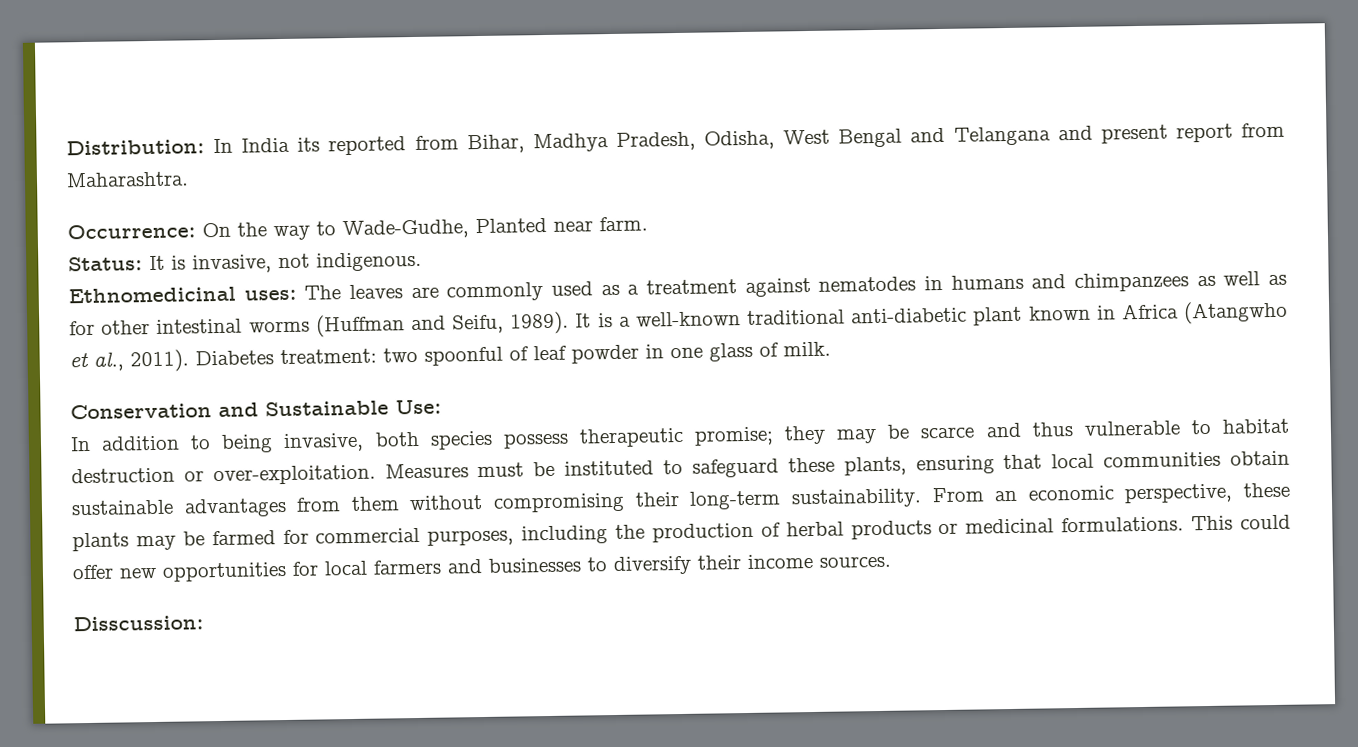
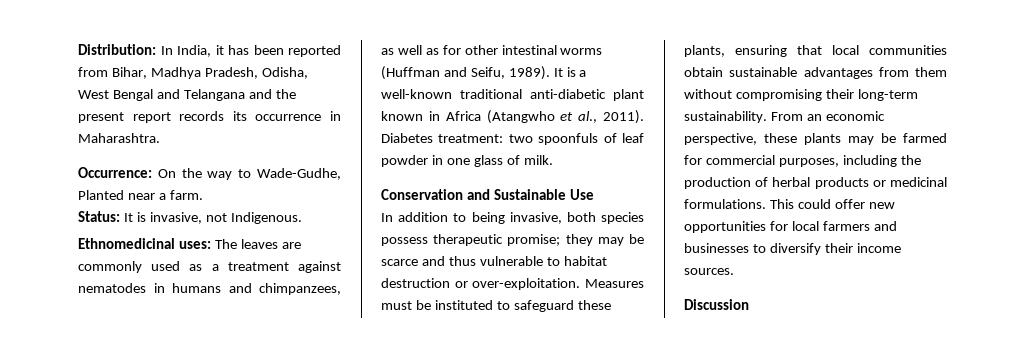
[241,137,321,153] India its -> [177,45,284,57] India, it has been
(1093, 133) none -> [275,89,296,99] the
[1240,122,1285,138] from -> [179,111,341,121] records its occurrence in
(593, 226) none -> [158,193,166,200] a
[316,251,422,272] indigenous. -> [230,212,302,224] Indigenous.
[1073,272,1189,292] chimpanzees -> [259,283,341,295] chimpanzees,
[424,346,503,366] spoonful -> [538,133,599,145] spoonfuls
[395,399,442,415] Use: -> [569,189,594,200] Use
[73,615,204,632] Disscussion: -> [684,299,749,310] Discussion

